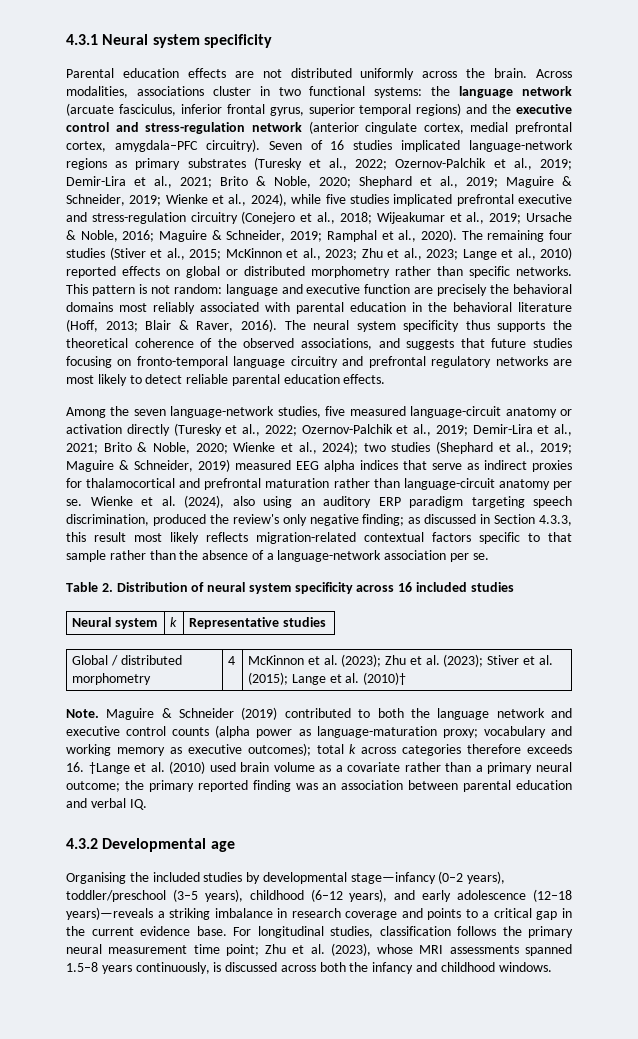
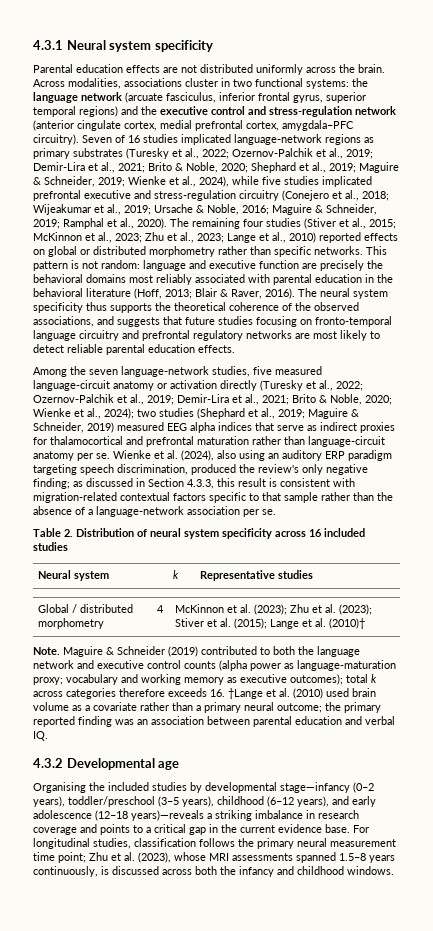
[134,532,248,544] most likely reflects -> [269,478,355,487] is consistent with

